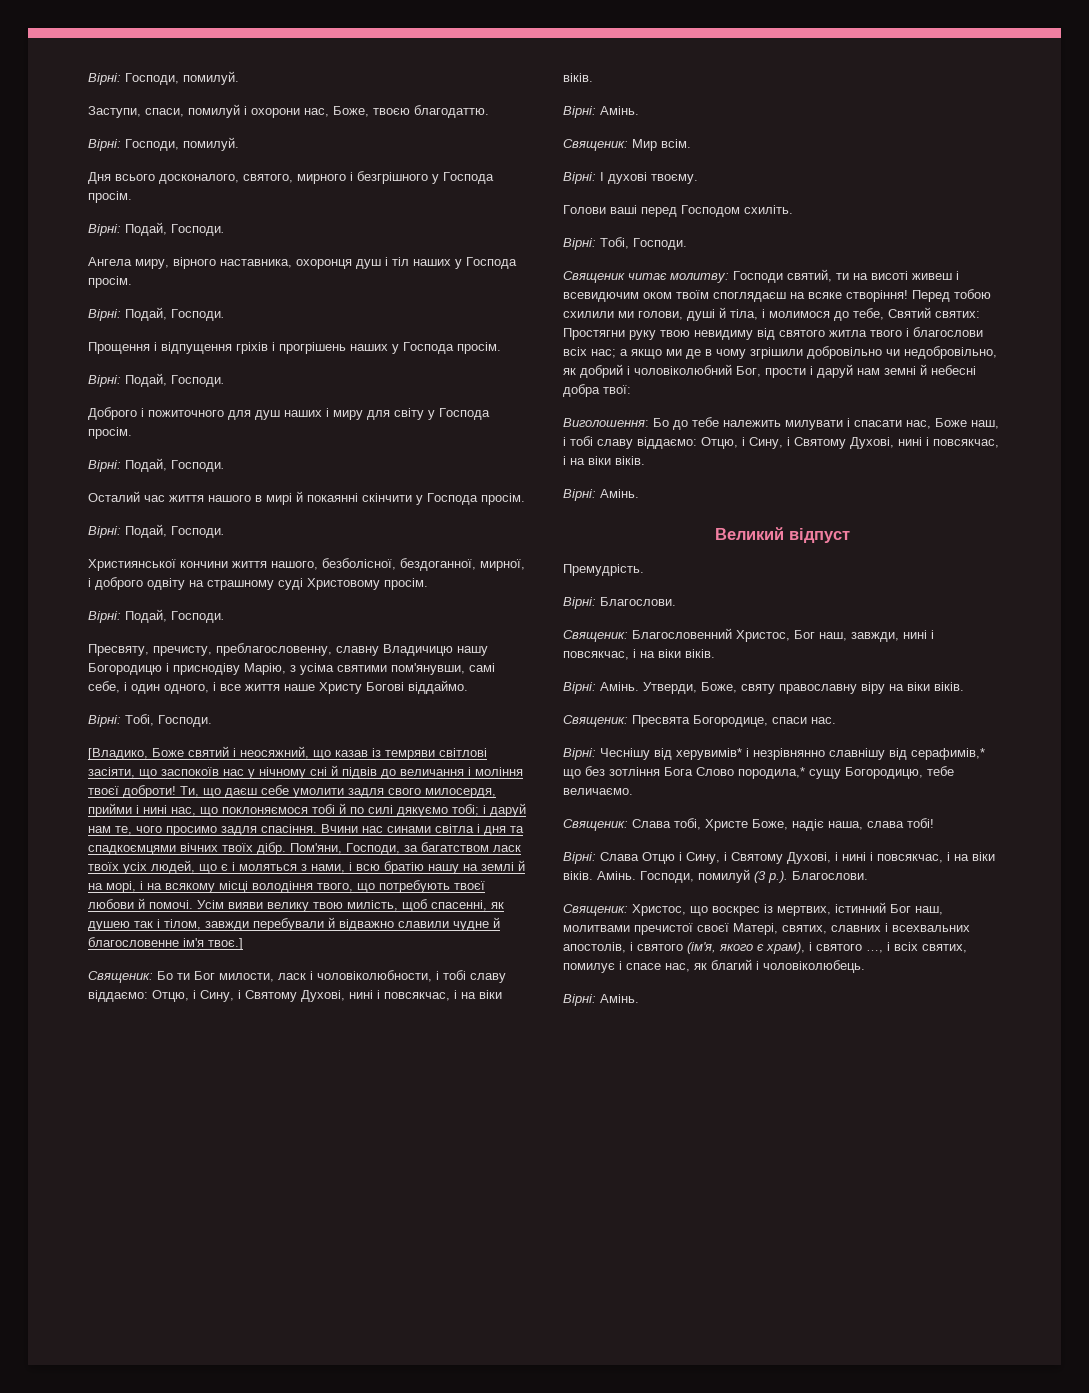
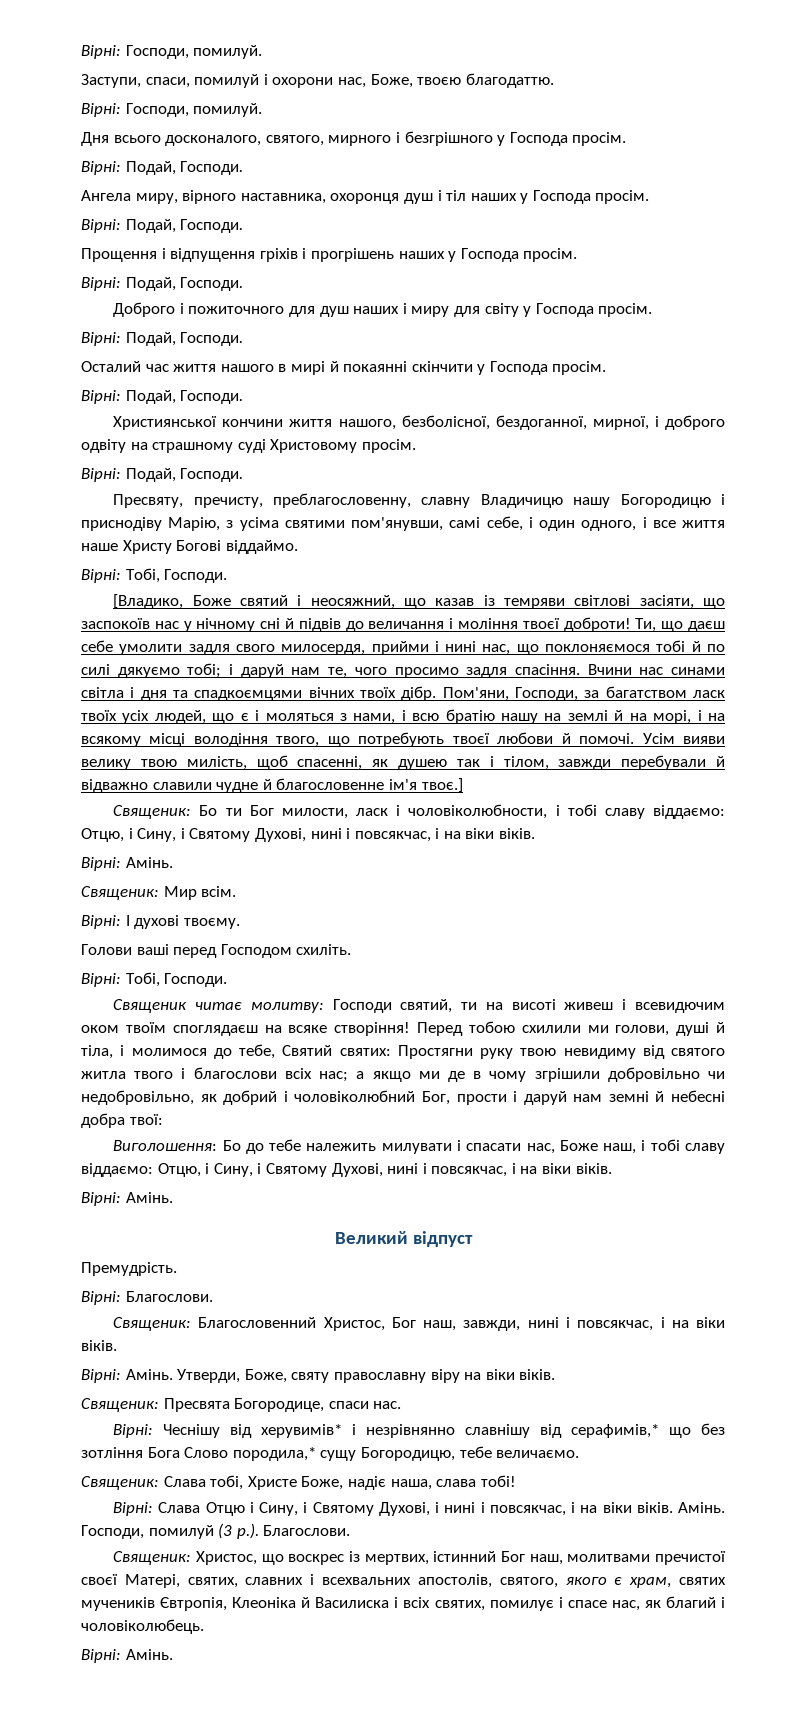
[630,942,883,954] і святого (ім'я, якого є храм), і святого …, -> [499,1577,727,1588] [81,1597,390,1611] святого, якого є храм, святих мучеників Євтропія, Клеоніка й Василиска

